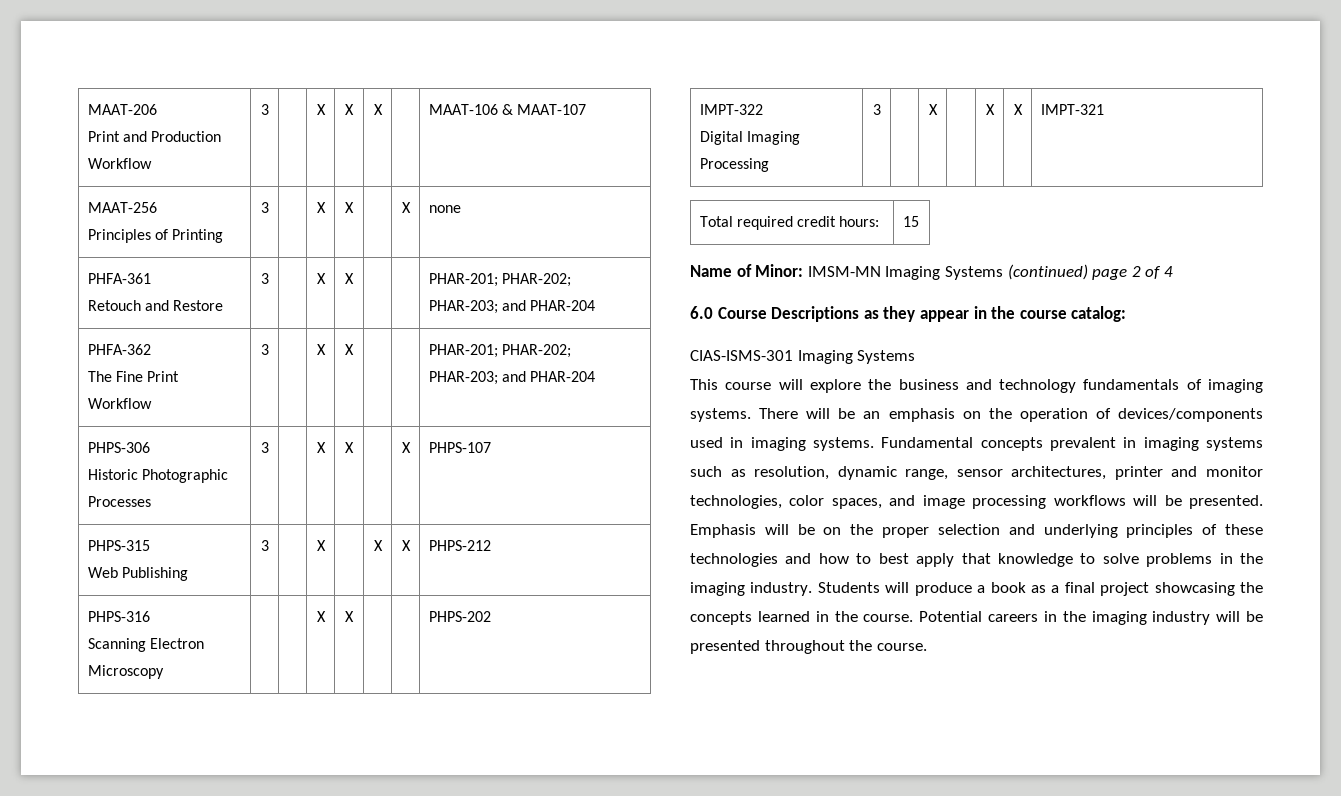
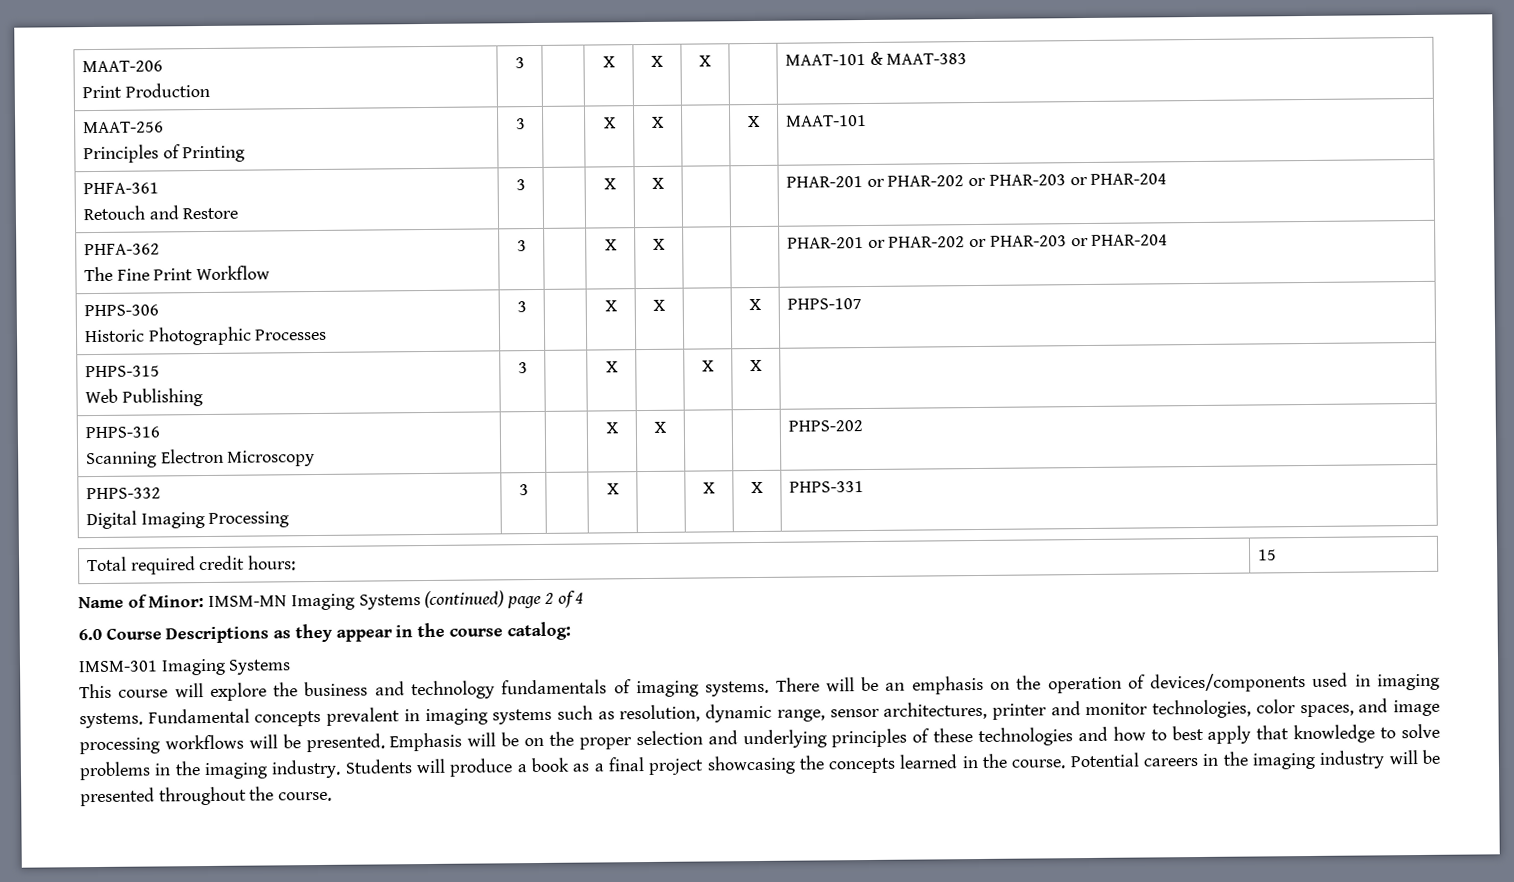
[122,131,147,142] and -> (122, 92) none
[87,158,152,169] Workflow -> (210, 90) none
[428,104,587,115] MAAT-106 & MAAT-107 -> [784,51,968,66] MAAT-101 & MAAT-383
[428,205,461,213] | none -> [785,114,867,127] | MAAT-101
[428,273,571,287] [428,300,526,314] PHAR-201; PHAR-202; PHAR-203; and -> [785,174,1088,188] PHAR-201 or PHAR-202 or PHAR-203 or
[428,344,571,358] [428,371,526,385] PHAR-201; PHAR-202; PHAR-203; and -> [786,235,1089,249] PHAR-201 or PHAR-202 or PHAR-203 or
[428,540,491,551] PHPS-212 -> (762, 365) none
[699,104,763,115] IMPT-322 -> [85,487,161,500] PHPS-332
[1040,104,1104,115] IMPT-321 -> [788,481,864,493] PHPS-331
[690,350,793,361] CIAS-ISMS-301 -> [78,660,158,673] IMSM-301

